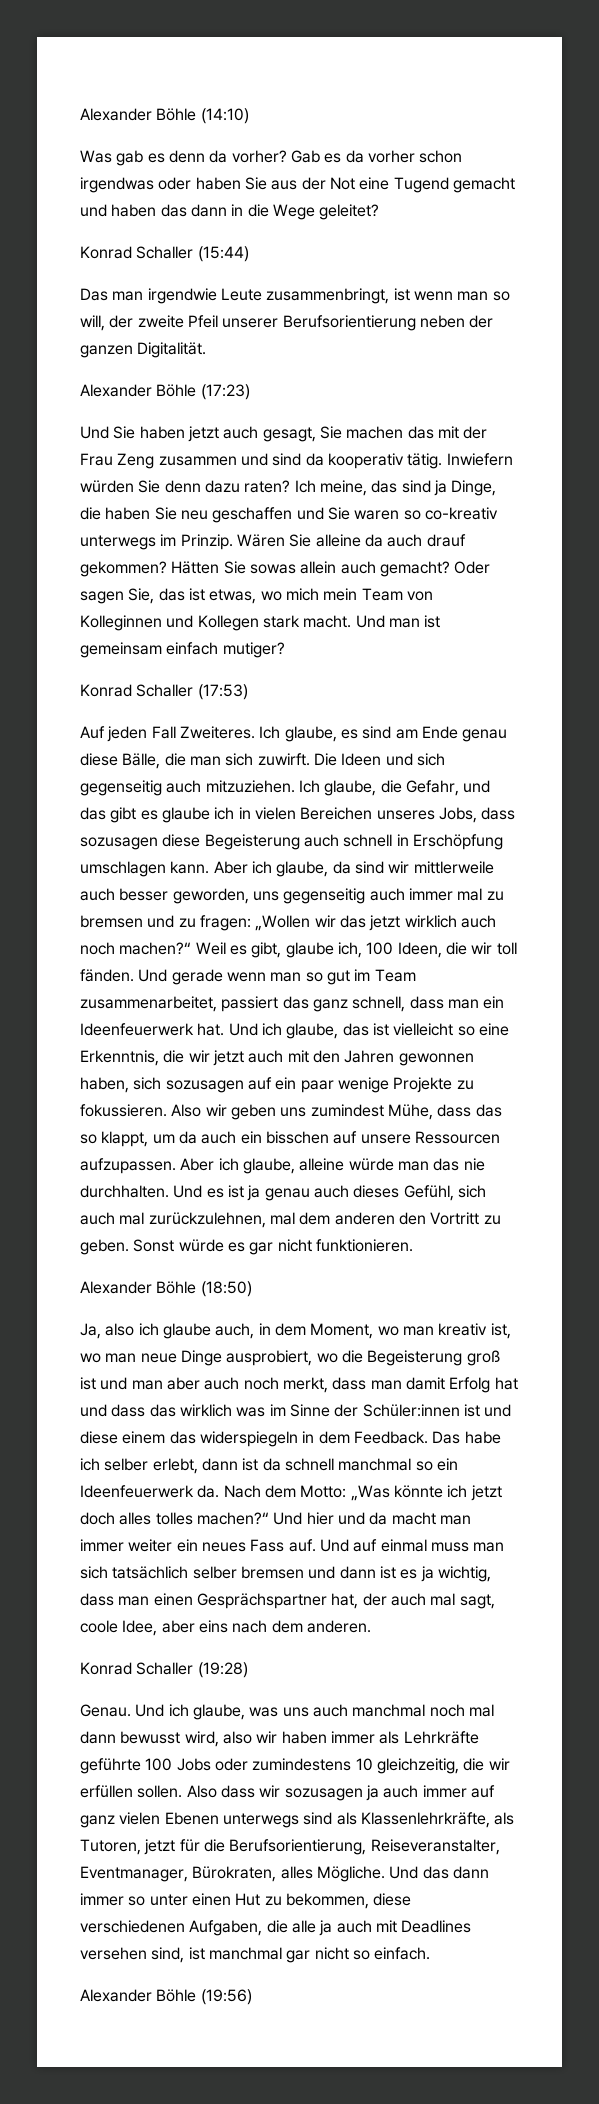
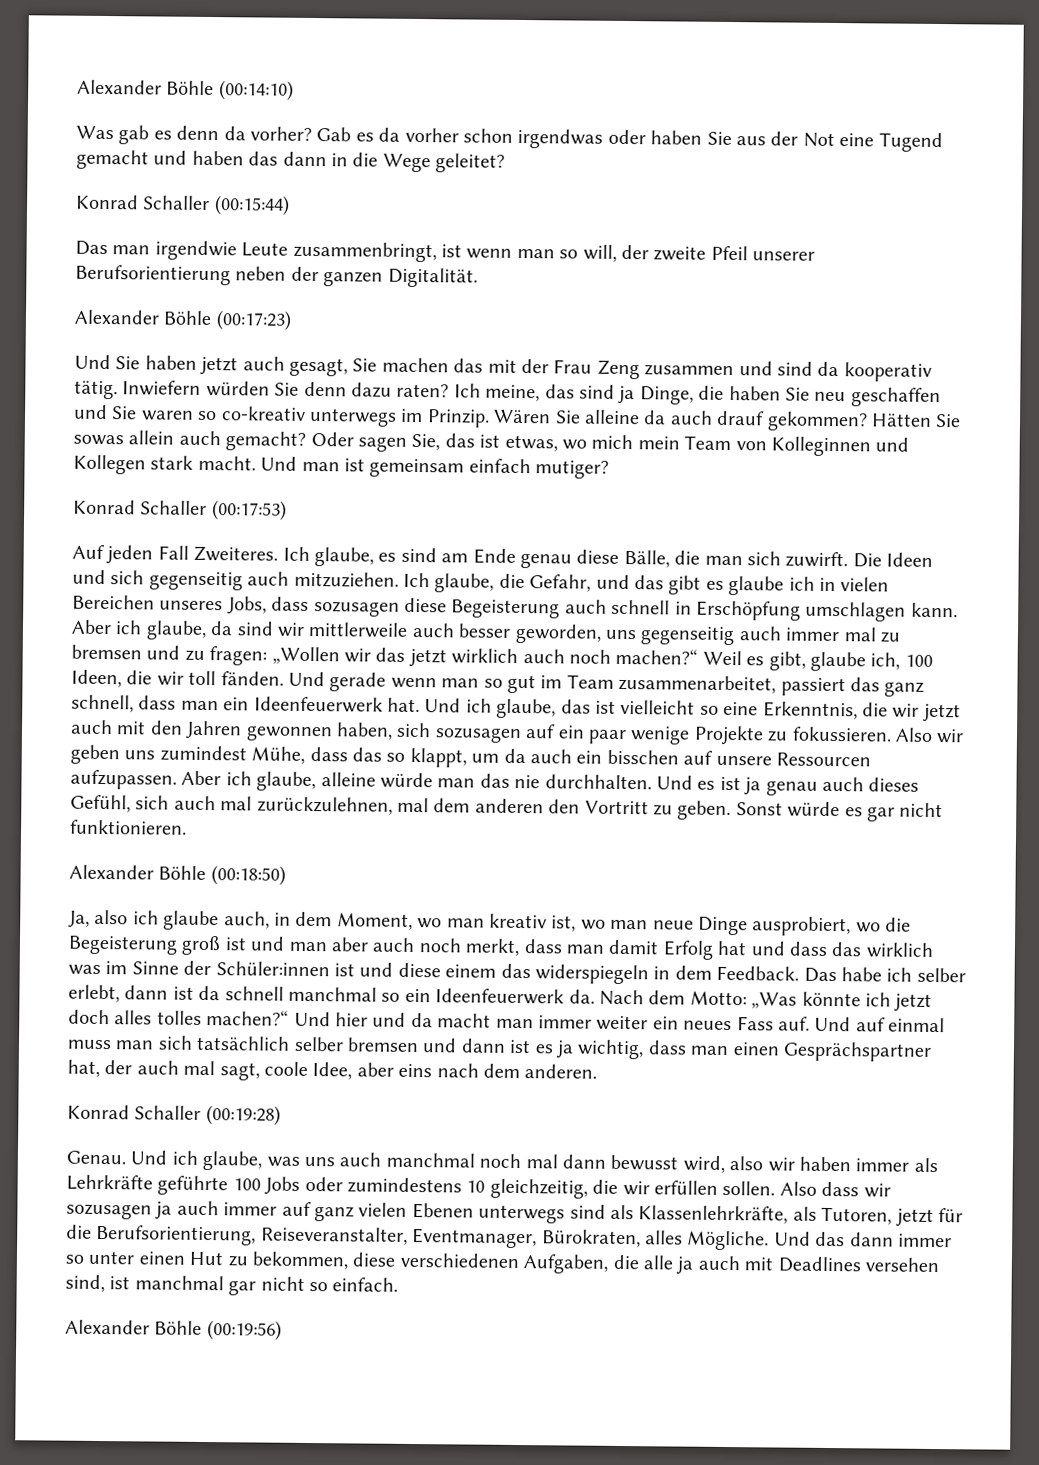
[80,108,249,124] Alexander Böhle (14:10) -> [77,79,294,101] Alexander Böhle (00:14:10)
[197,246,249,262] (15:44) -> [213,195,290,216] (00:15:44)
[200,384,250,400] (17:23) -> [215,310,292,331] (00:17:23)
[197,684,248,700] (17:53) -> [211,500,287,521] (00:17:53)
[200,1281,252,1297] (18:50) -> [210,865,286,886] (00:18:50)
[197,1662,248,1678] (19:28) -> [205,1105,281,1126] (00:19:28)
[200,1989,252,2005] (19:56) -> [206,1320,282,1341] (00:19:56)

